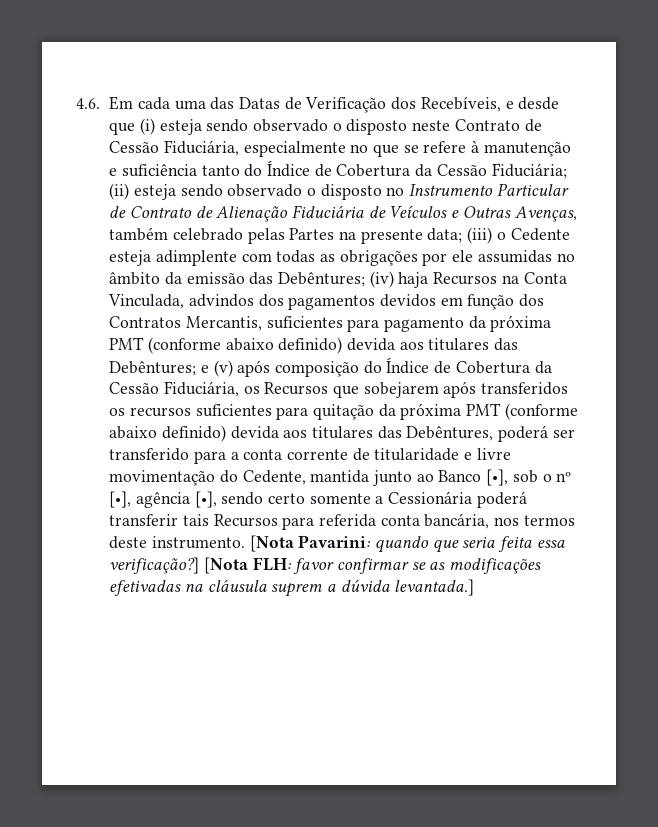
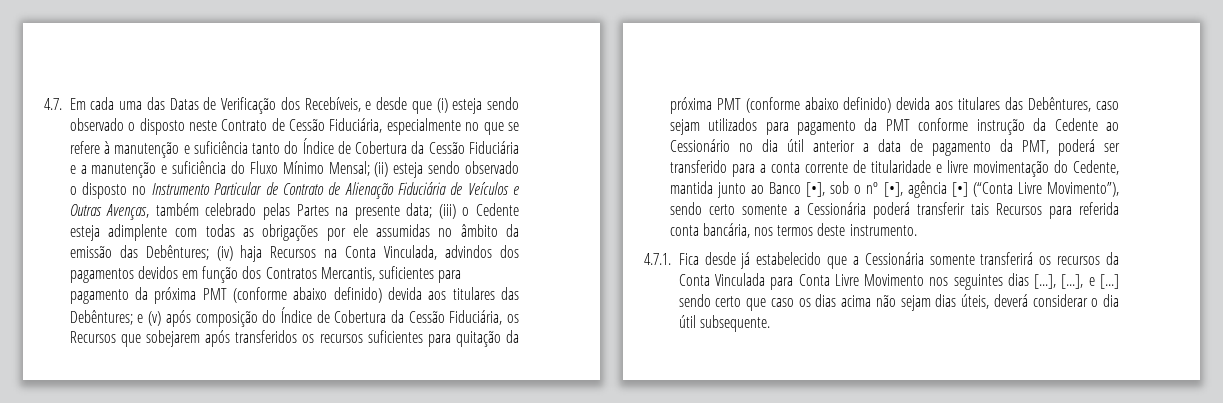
[76,98,100,109] 4.6. -> [44,98,62,110] 4.7.
[491,163,567,179] Fiduciária; -> [468,141,519,154] [69,161,370,178] Fiduciária e a manutenção e suficiência do Fluxo Mínimo Mensal;
(494, 433) none -> [1096,101,1119,110] [669,118,1119,135] [669,139,1049,156] caso sejam utilizados para pagamento da PMT conforme instrução da Cedente ao Cessionário no dia útil anterior a data de pagamento da PMT,
[194,491,217,508] [•], -> [951,182,1119,197] [•] (“Conta Livre Movimento”),
[249,535,565,553] [109,557,542,574] [109,579,475,597] [Nota Pavarini: quando que seria feita essa verificação?] [Nota FLH: favor confirmar se as modificações efetivadas na cláusula suprem a dúvida levantada.] -> [644,252,1119,269] [678,273,1119,290] [678,294,1119,311] [678,315,770,332] // 4.7.1. Fica desde já estabelecido que a Cessionária somente transferirá os recursos da Conta Vinculada para Conta Livre Movimento nos seguintes dias [...], [...], e [...] sendo certo que caso os dias acima não sejam dias úteis, deverá considerar o dia útil subsequente.

